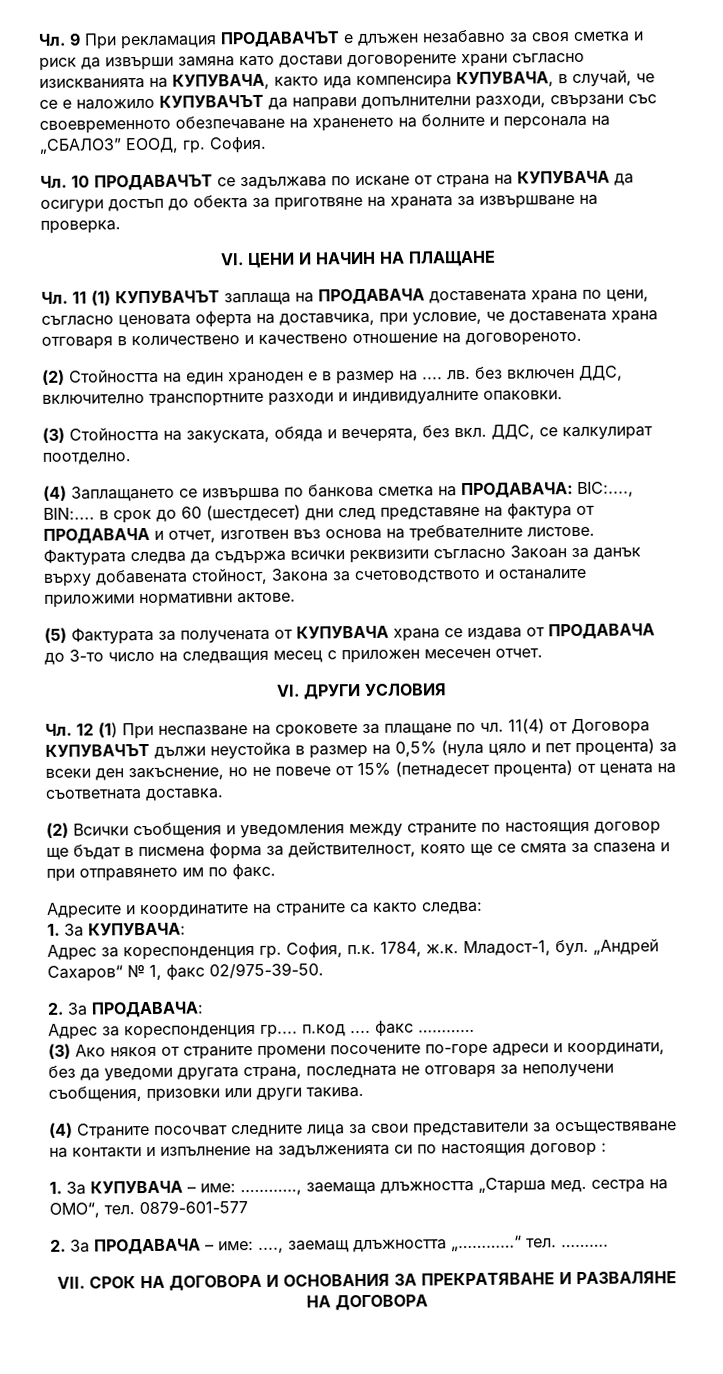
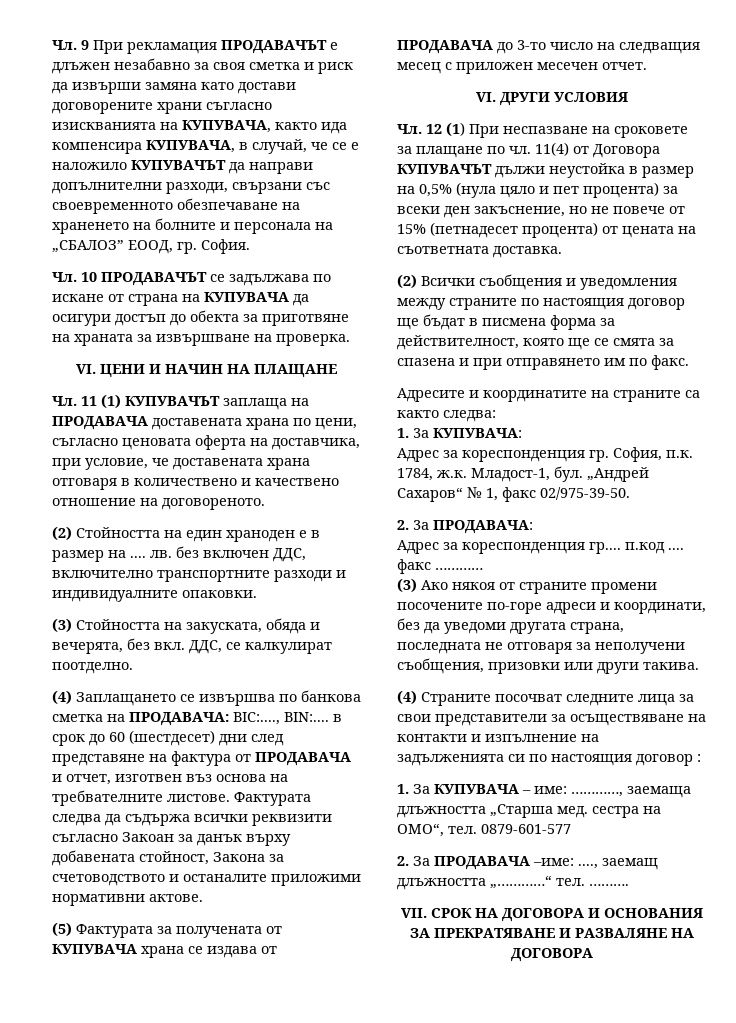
[205,1241,254,1251] – име: -> [533,858,574,866] –име:

